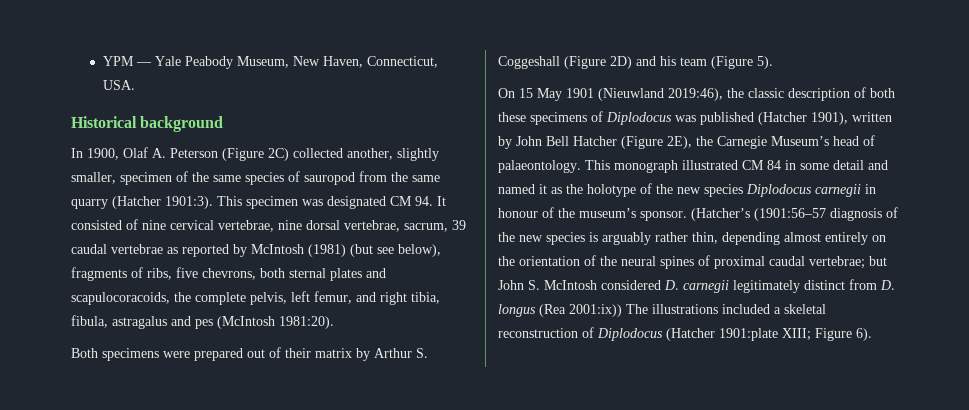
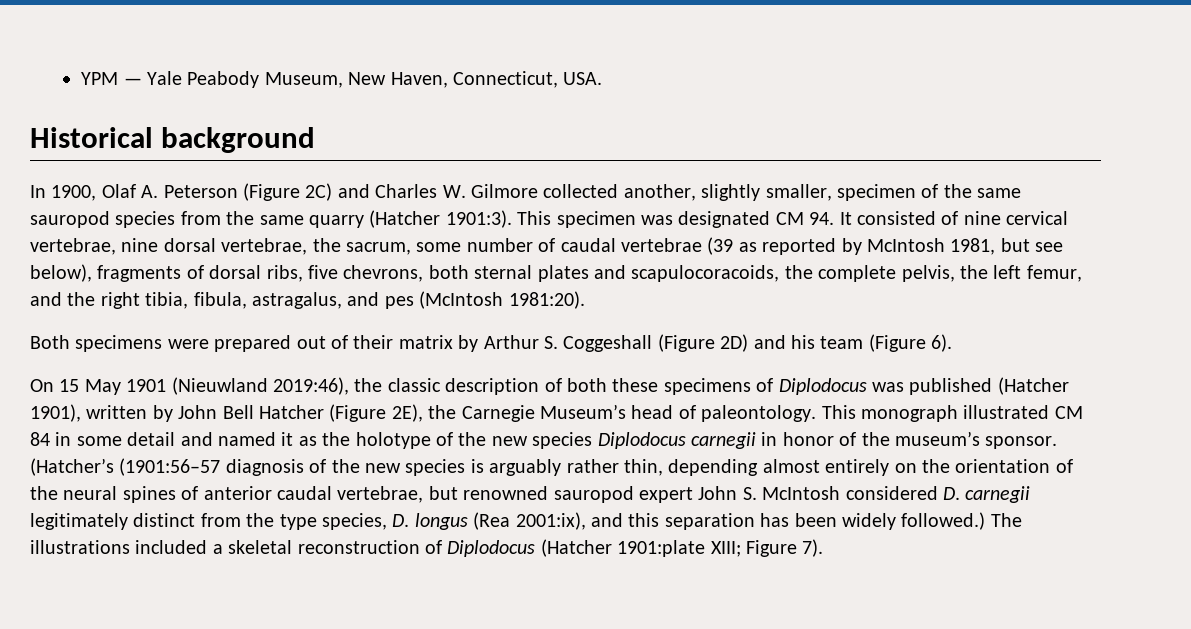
(289, 154) none -> [337,184,538,198] and Charles W. Gilmore
[245,171,355,185] species of sauropod -> [30,211,176,228] sauropod species
[404,220,466,232] sacrum, 39 -> [312,238,556,255] the sacrum, some number of
(163, 249) none -> [707,237,734,255] (39
[308,244,373,257] (1981) (but -> [950,238,1030,255] 1981, but
(143, 272) none -> [209,265,262,279] dorsal
(287, 298) none -> [959,265,988,279] the
(376, 297) none -> [67,292,96,306] the
[112,316,167,329] astragalus -> [252,292,342,309] astragalus,
[757,56,773,69] 5). -> [931,334,953,352] 6).
[498,160,581,173] palaeontology. -> [701,405,817,422] paleontology.
[498,208,538,218] honour -> [782,432,834,446] honor
[714,256,887,269] proximal caudal vertebrae; but -> [203,486,693,503] anterior caudal vertebrae, but renowned sauropod expert
[880,280,895,290] [498,304,622,317] D. longus (Rea 2001:ix)) -> [246,512,986,530] the type species, D. longus (Rea 2001:ix), and this separation has been widely followed.)
[856,328,872,341] 6). -> [802,539,824,557] 7).

